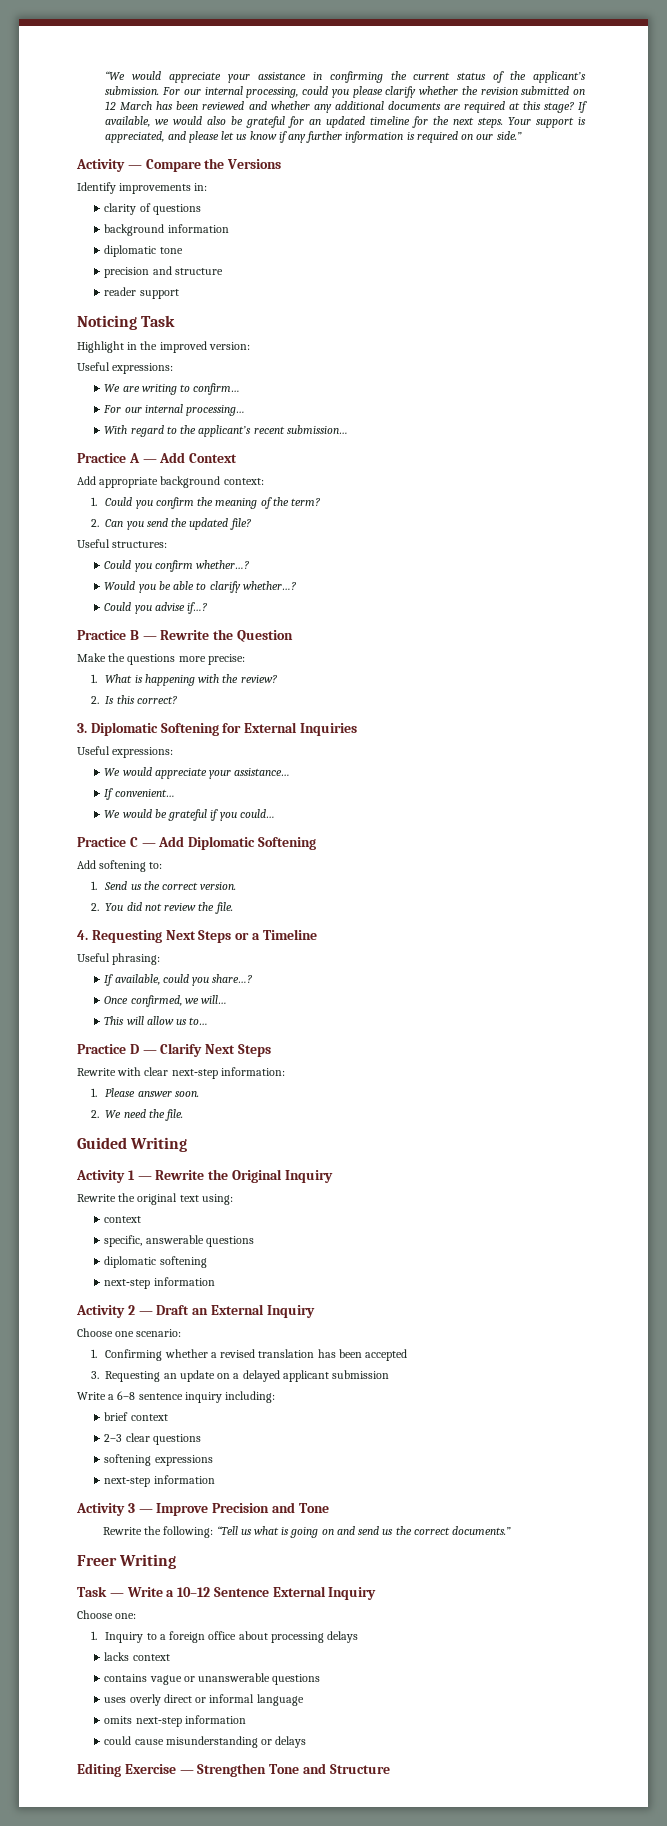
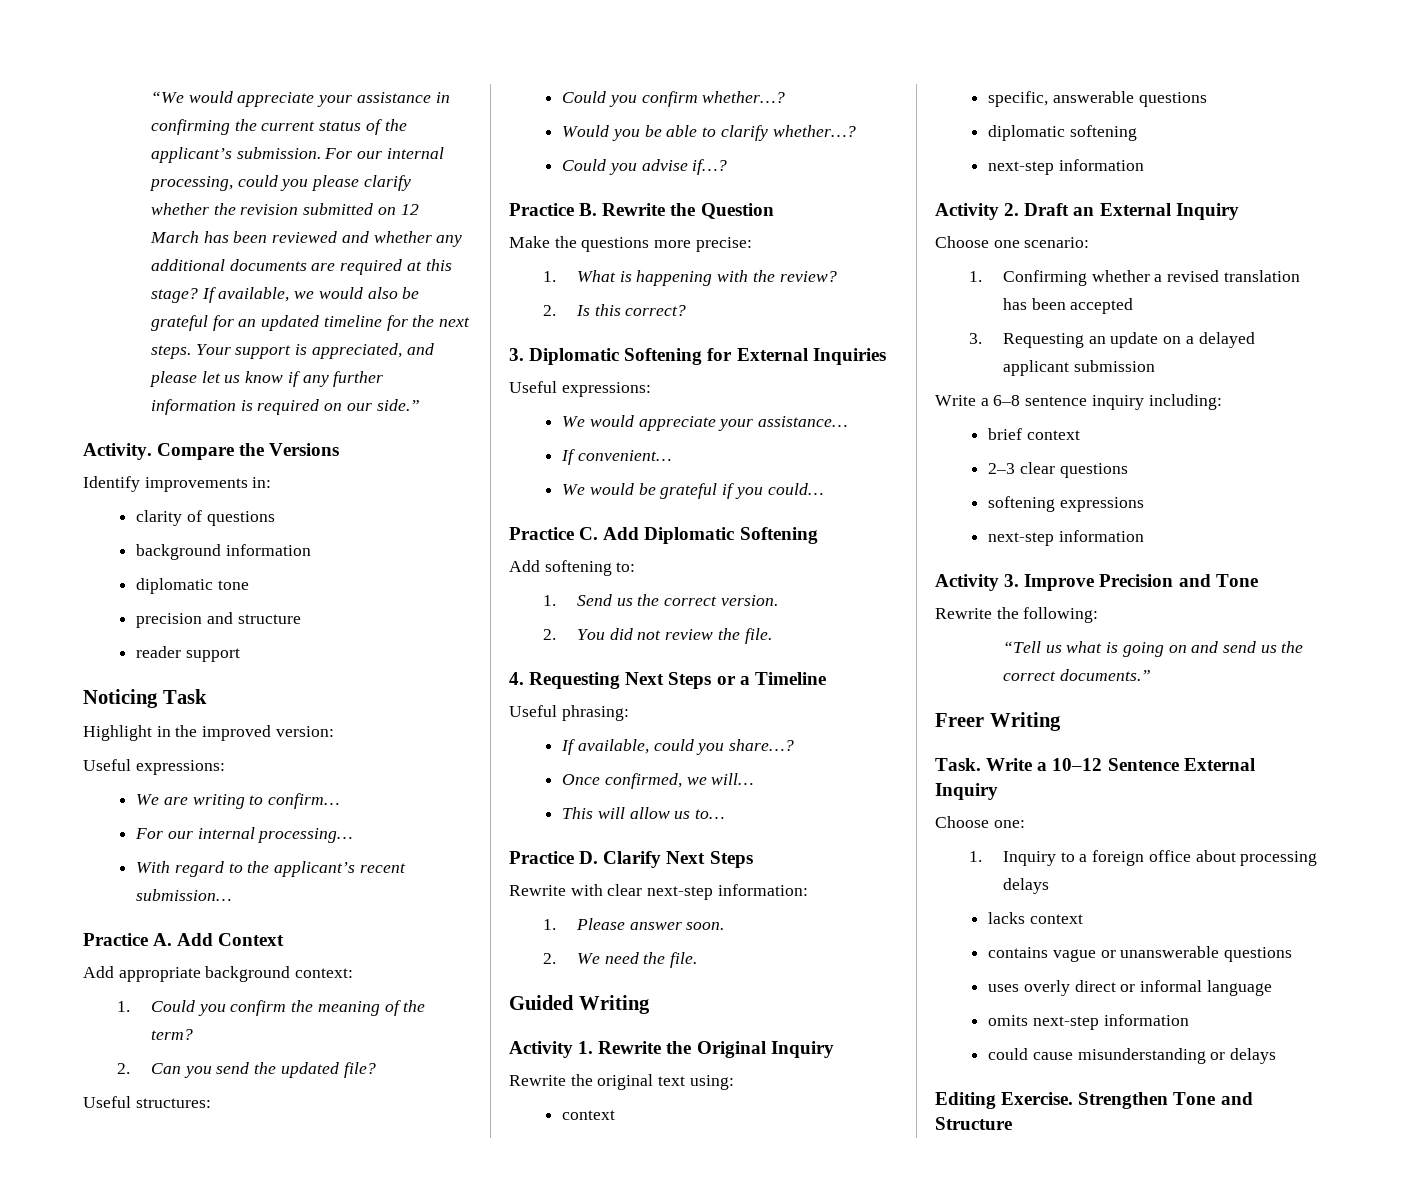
[76,159,142,172] Activity — -> [83,443,152,460] Activity.
[128,453,157,463] A — -> [153,933,173,946] A.
[129,630,157,640] B — -> [579,203,598,216] B.
[129,837,156,847] C — -> [579,527,599,540] C.
[129,1044,157,1054] D — -> [579,851,599,864] D.
[127,1170,152,1180] 1 — -> [578,1041,594,1054] 1.
[127,1305,153,1315] 2 — -> [1004,203,1020,216] 2.
[127,1503,153,1513] 3 — -> [1004,574,1020,587] 3.
(214, 1532) none -> (1099, 615) //
[77,1586,124,1597] Task — -> [935,758,981,771] Task.
[124,1764,194,1774] Exercise — -> [1001,1092,1074,1105] Exercise.

